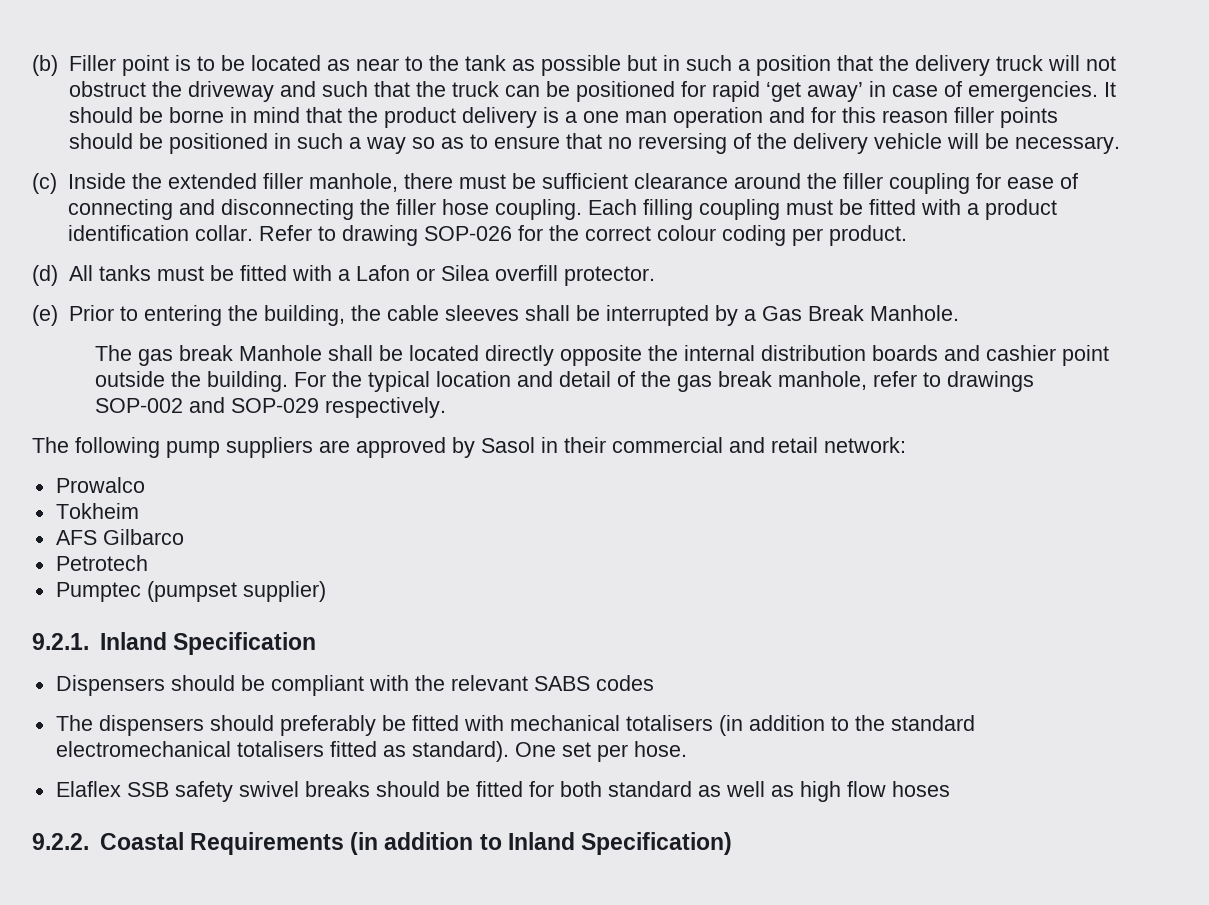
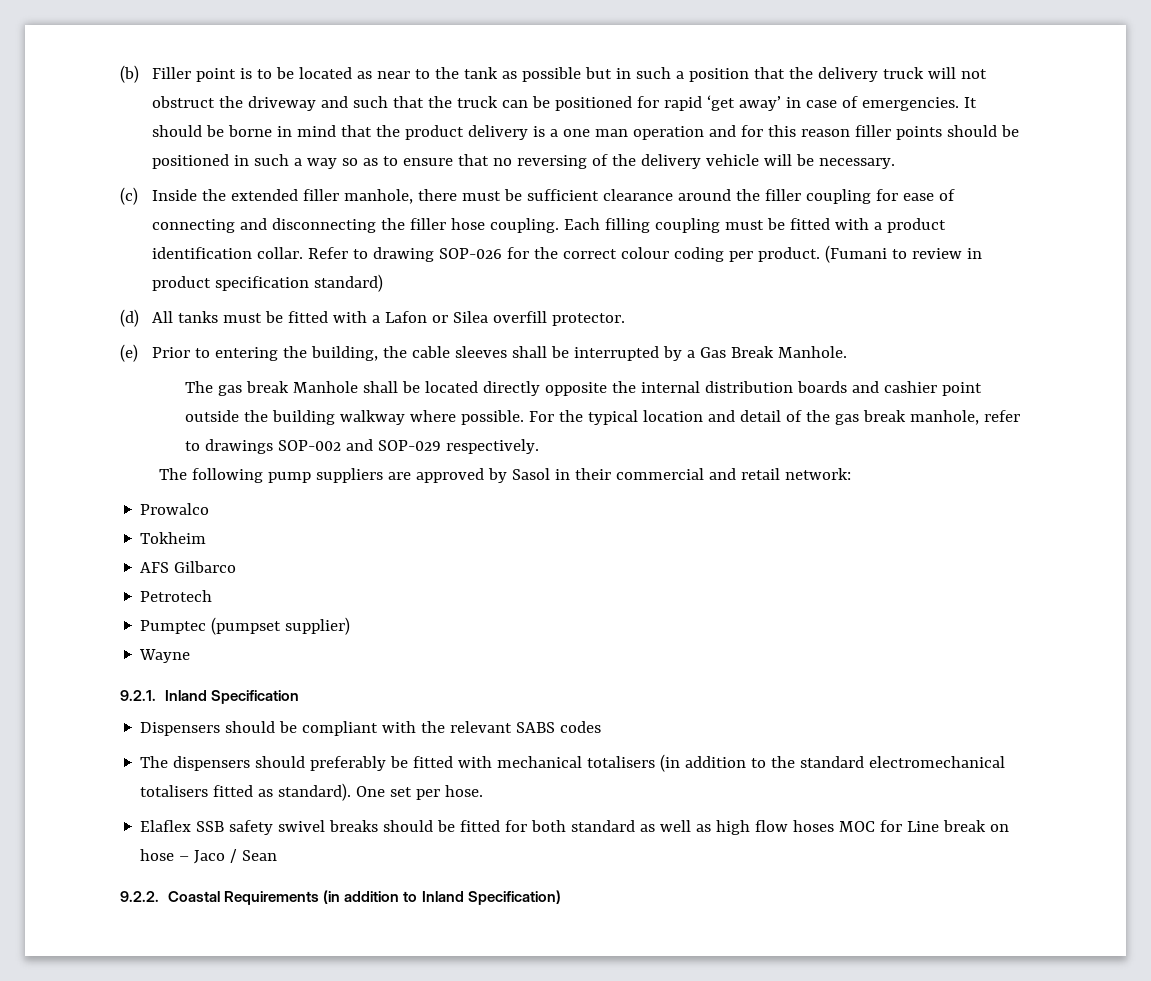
(907, 235) none -> [825,245,983,263] [152,274,384,292] (Fumani to review in product specification standard)
[206,371,288,392] building. -> [271,410,524,425] building walkway where possible.
(326, 591) none -> [139,649,191,663] // Wayne
(950, 789) none -> [839,820,1010,832] [140,849,278,864] MOC for Line break on hose – Jaco / Sean

